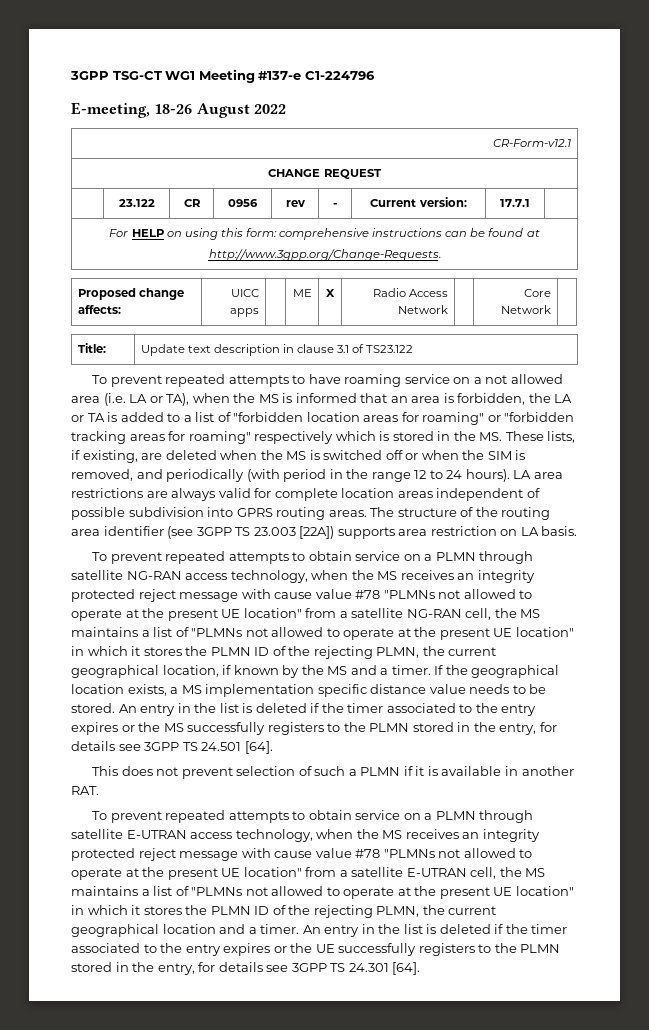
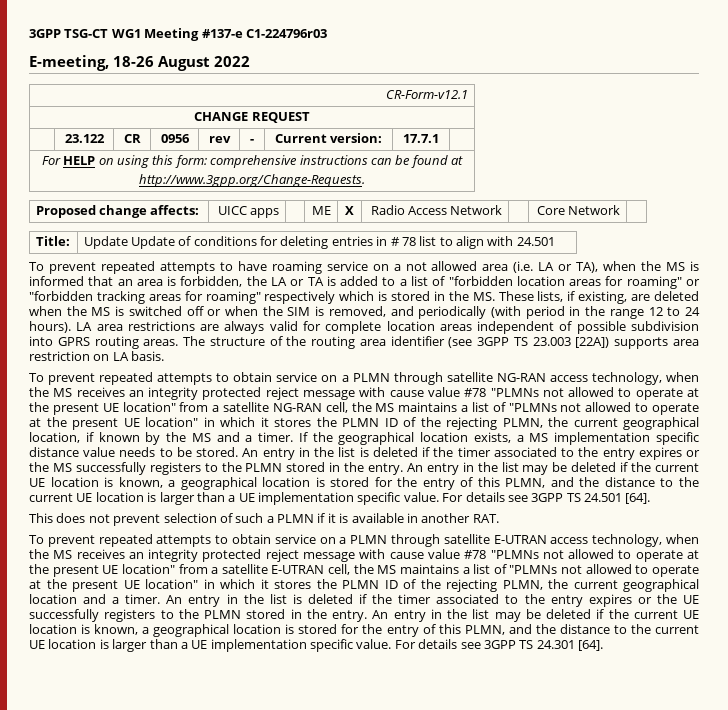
[304,71,375,80] C1-224796 -> [245,29,327,38] C1-224796r03
[187,344,414,356] text description in clause 3.1 of TS23.122 -> [130,236,555,249] Update of conditions for deleting entries in # 78 list to align with 24.501
[499,722,557,735] entry, for -> [368,462,700,475] [29,477,699,490] [29,492,464,505] entry. An entry in the list may be deleted if the current UE location is known, a geographical location is stored for the entry of this PLMN, and the distance to the current UE location is larger than a UE implementation specific value. For
[157,962,216,975] entry, for -> [332,609,699,622] [29,624,699,637] [29,639,416,652] entry. An entry in the list may be deleted if the current UE location is known, a geographical location is stored for the entry of this PLMN, and the distance to the current UE location is larger than a UE implementation specific value. For

